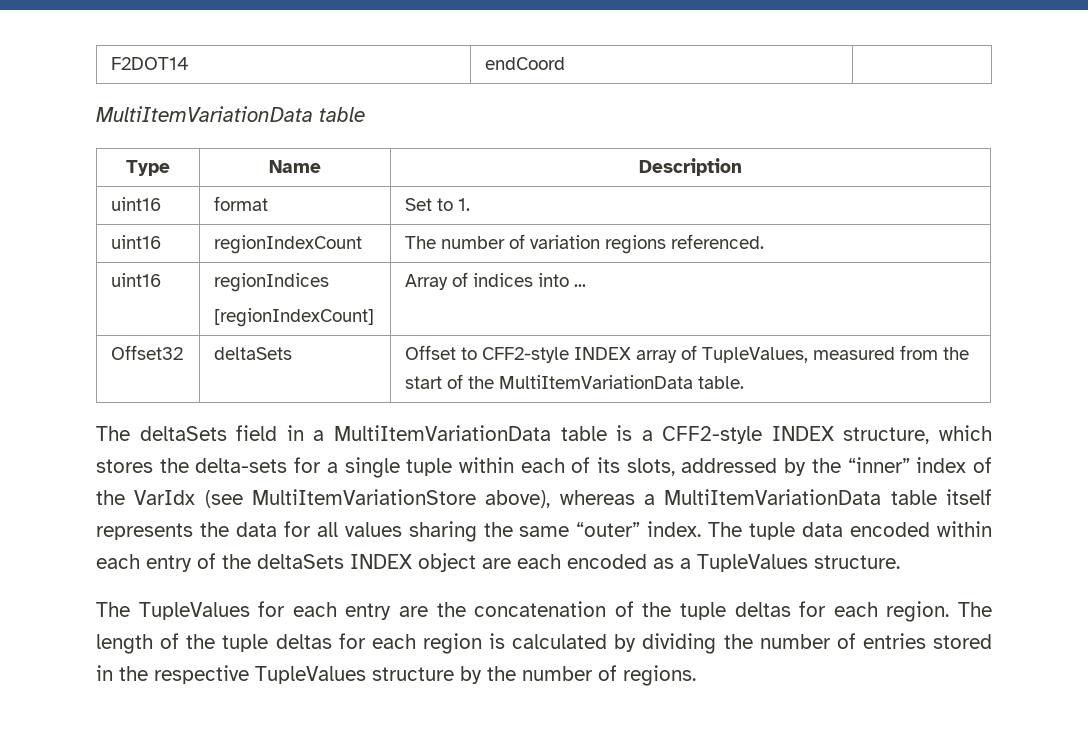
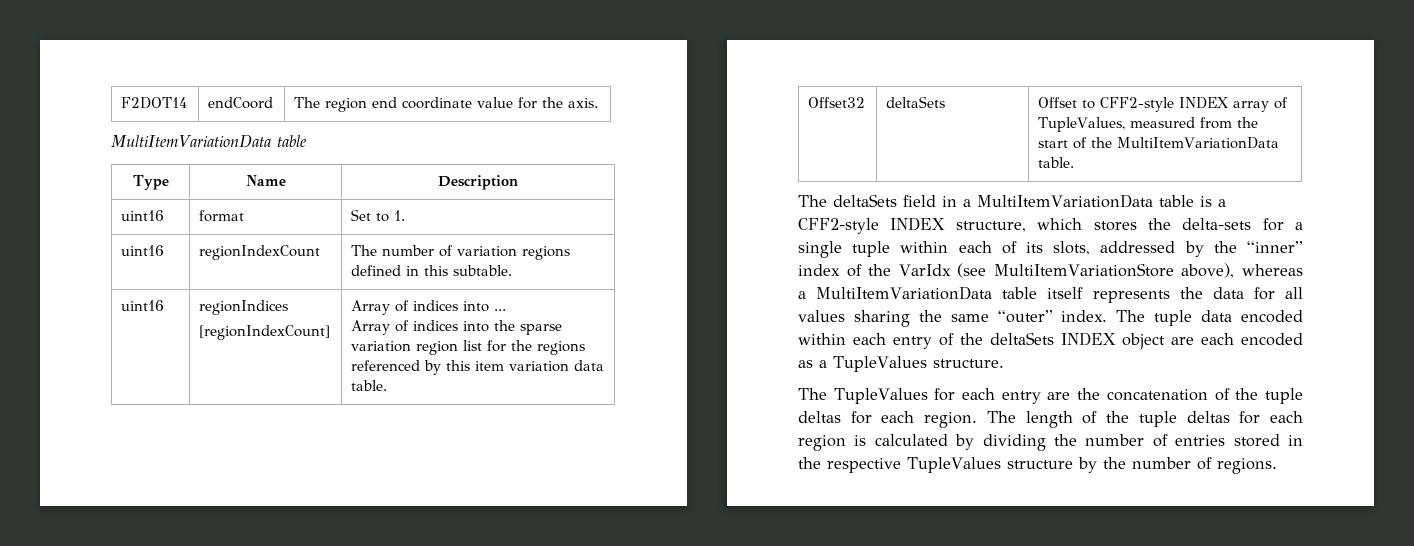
(566, 63) none -> [294,97,599,112] The region end coordinate value for the axis.
[671,234,765,249] referenced. -> [351,265,513,276] defined in this subtable.
(587, 285) none -> [351,320,563,335] [351,340,586,355] [351,360,605,375] [351,380,388,391] // Array of indices into the sparse variation region list for the regions referenced by this item variation data table.

